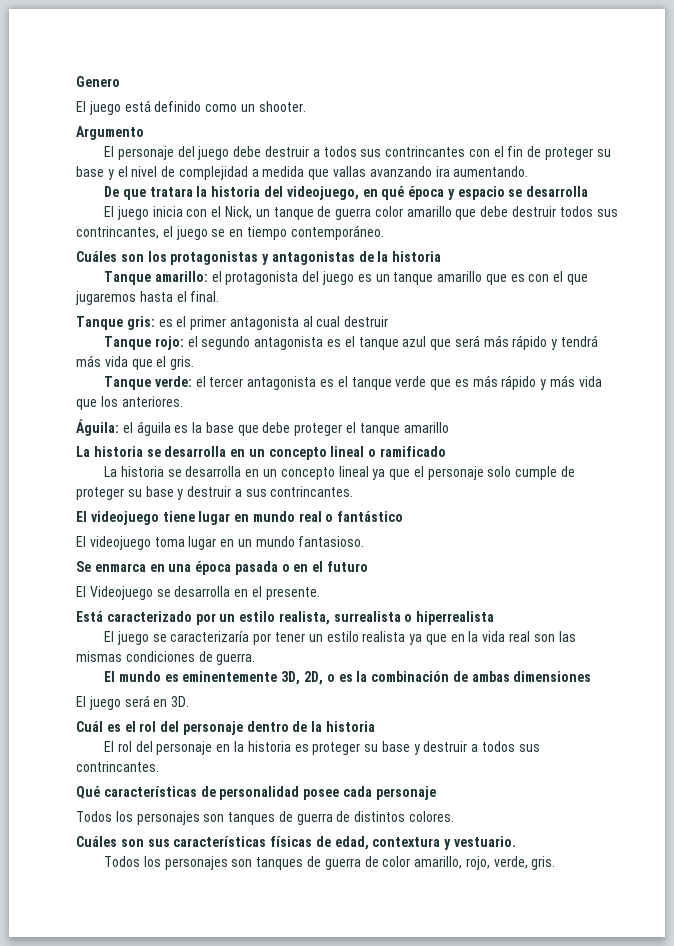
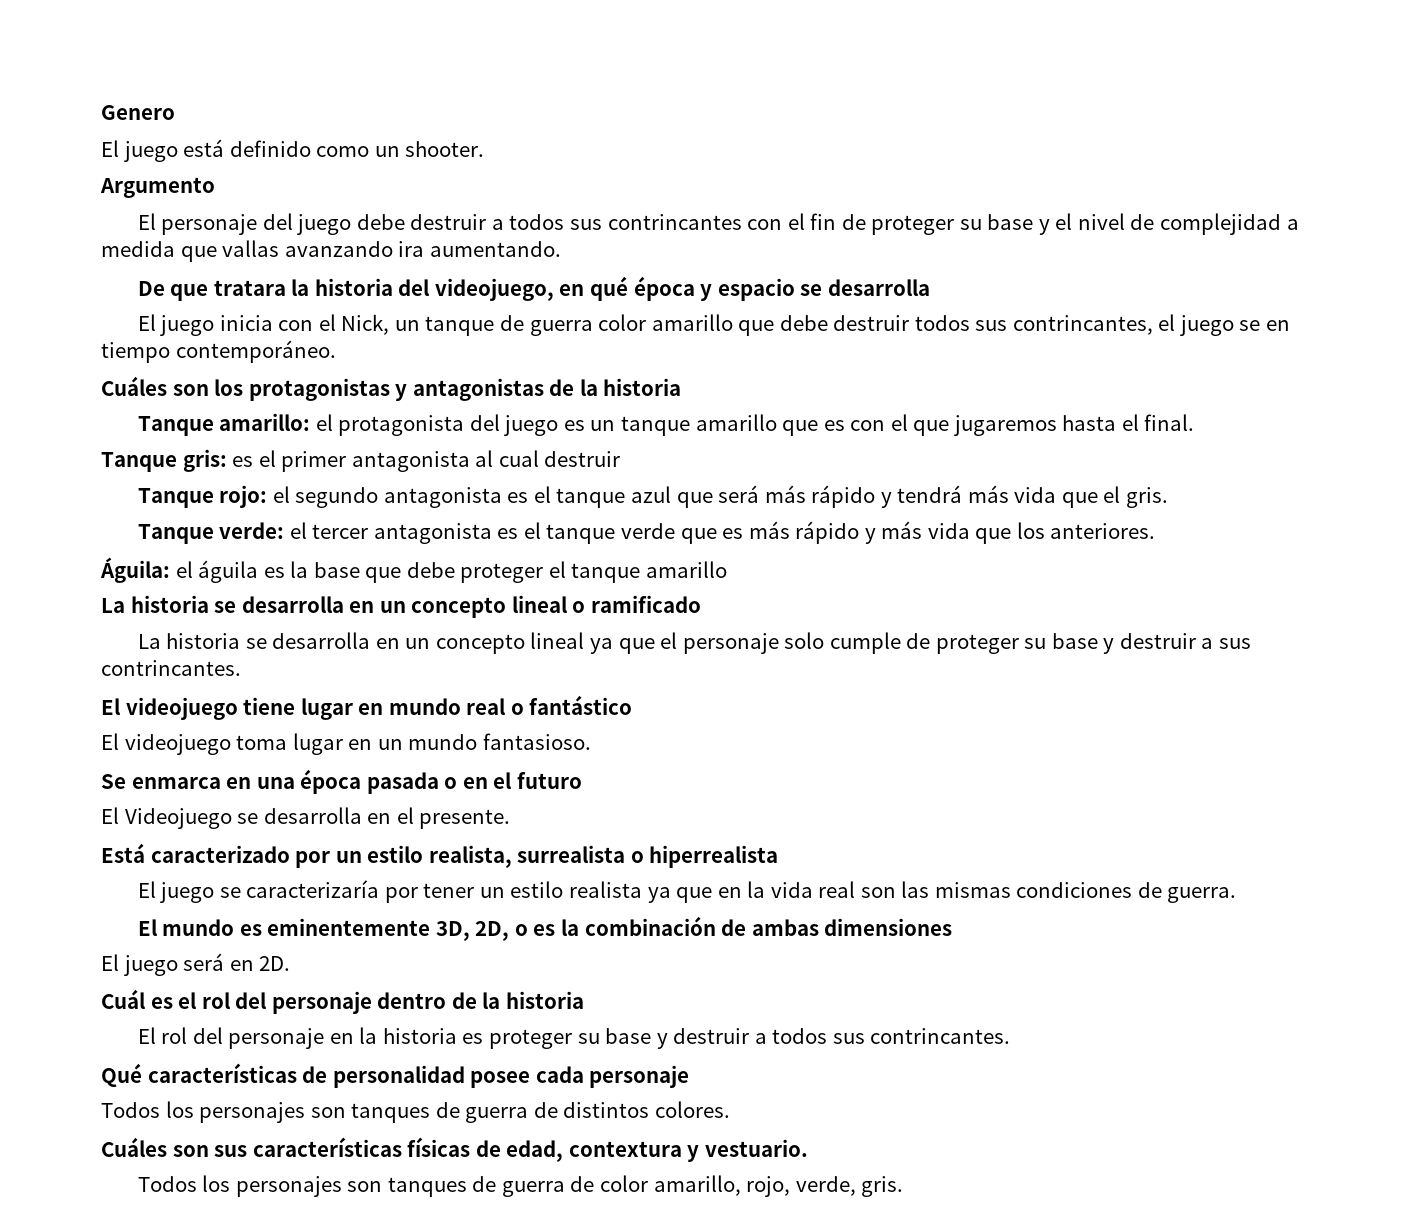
[171,696,190,707] 3D. -> [259,956,291,971] 2D.

